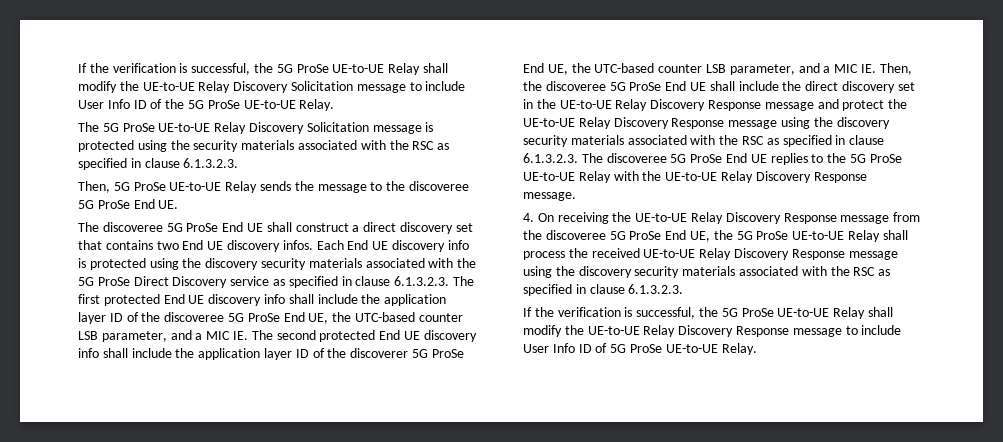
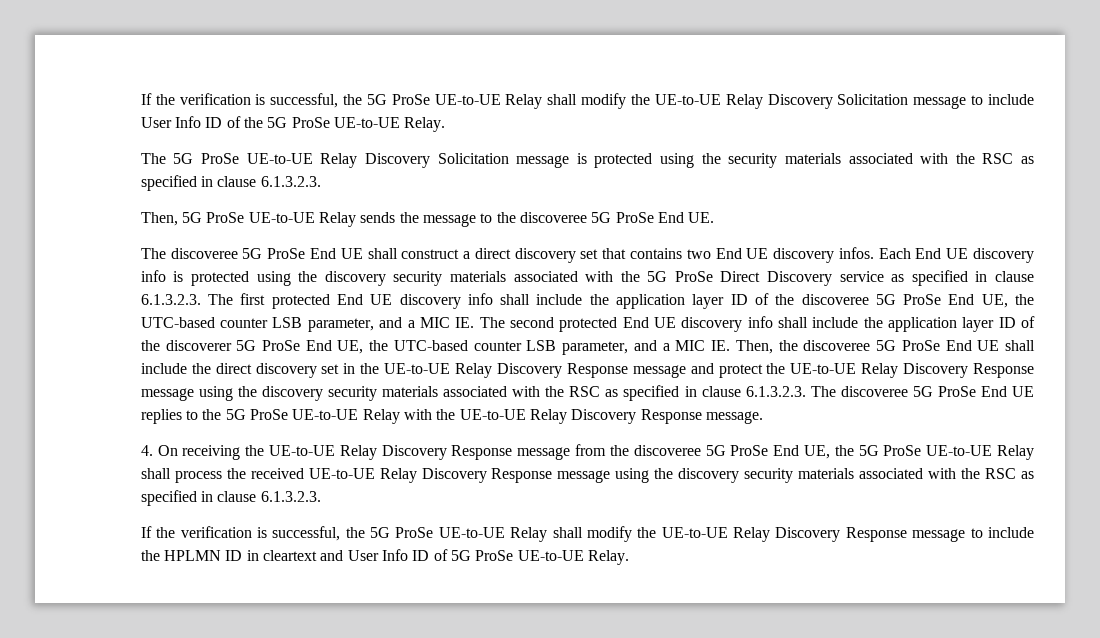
(902, 330) none -> [140,550,344,561] the HPLMN ID in cleartext and

